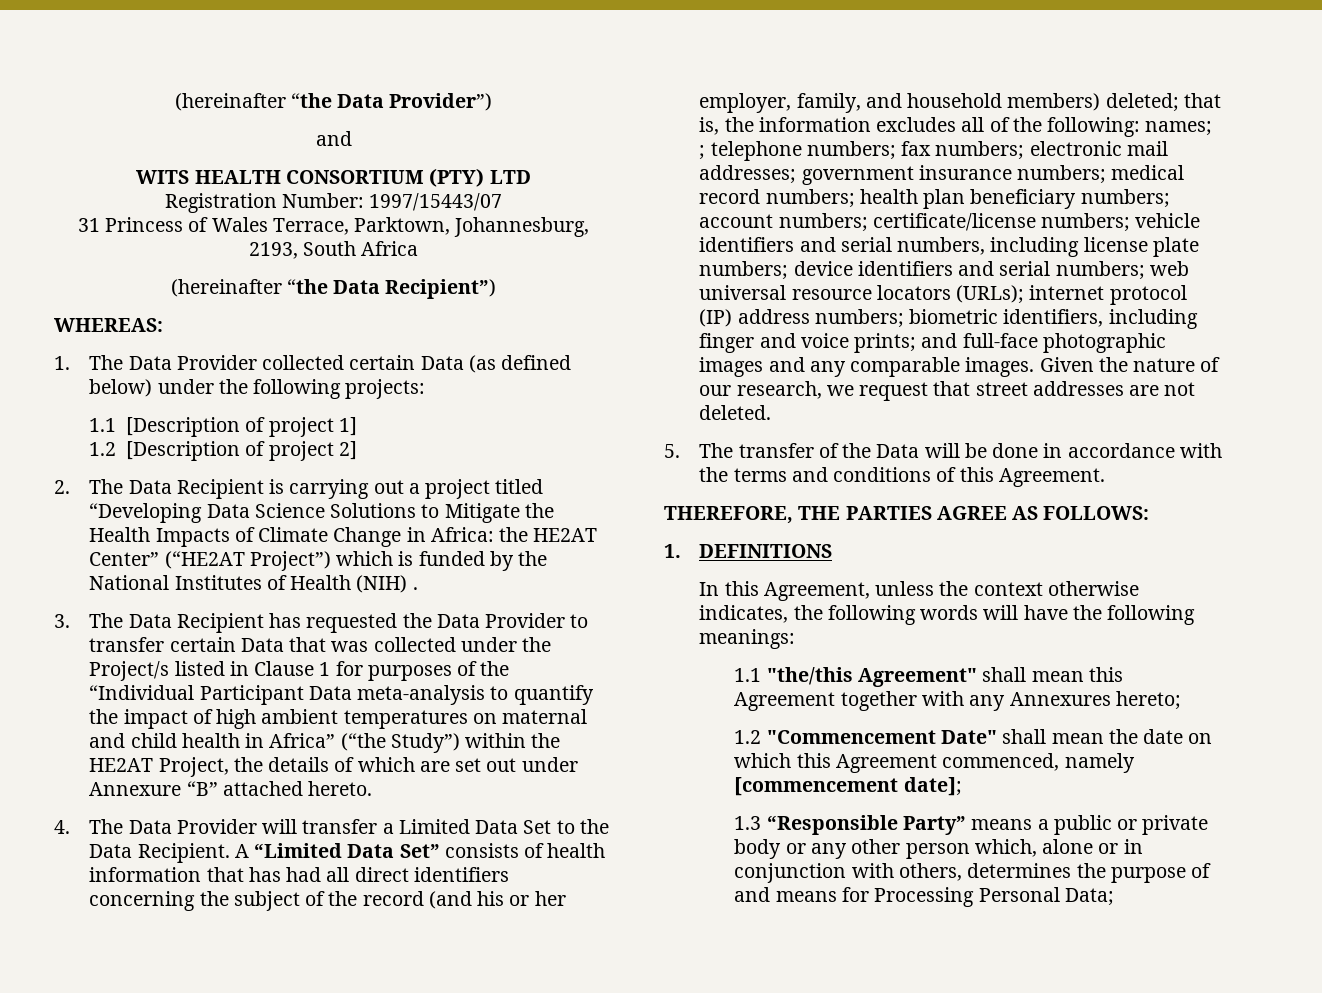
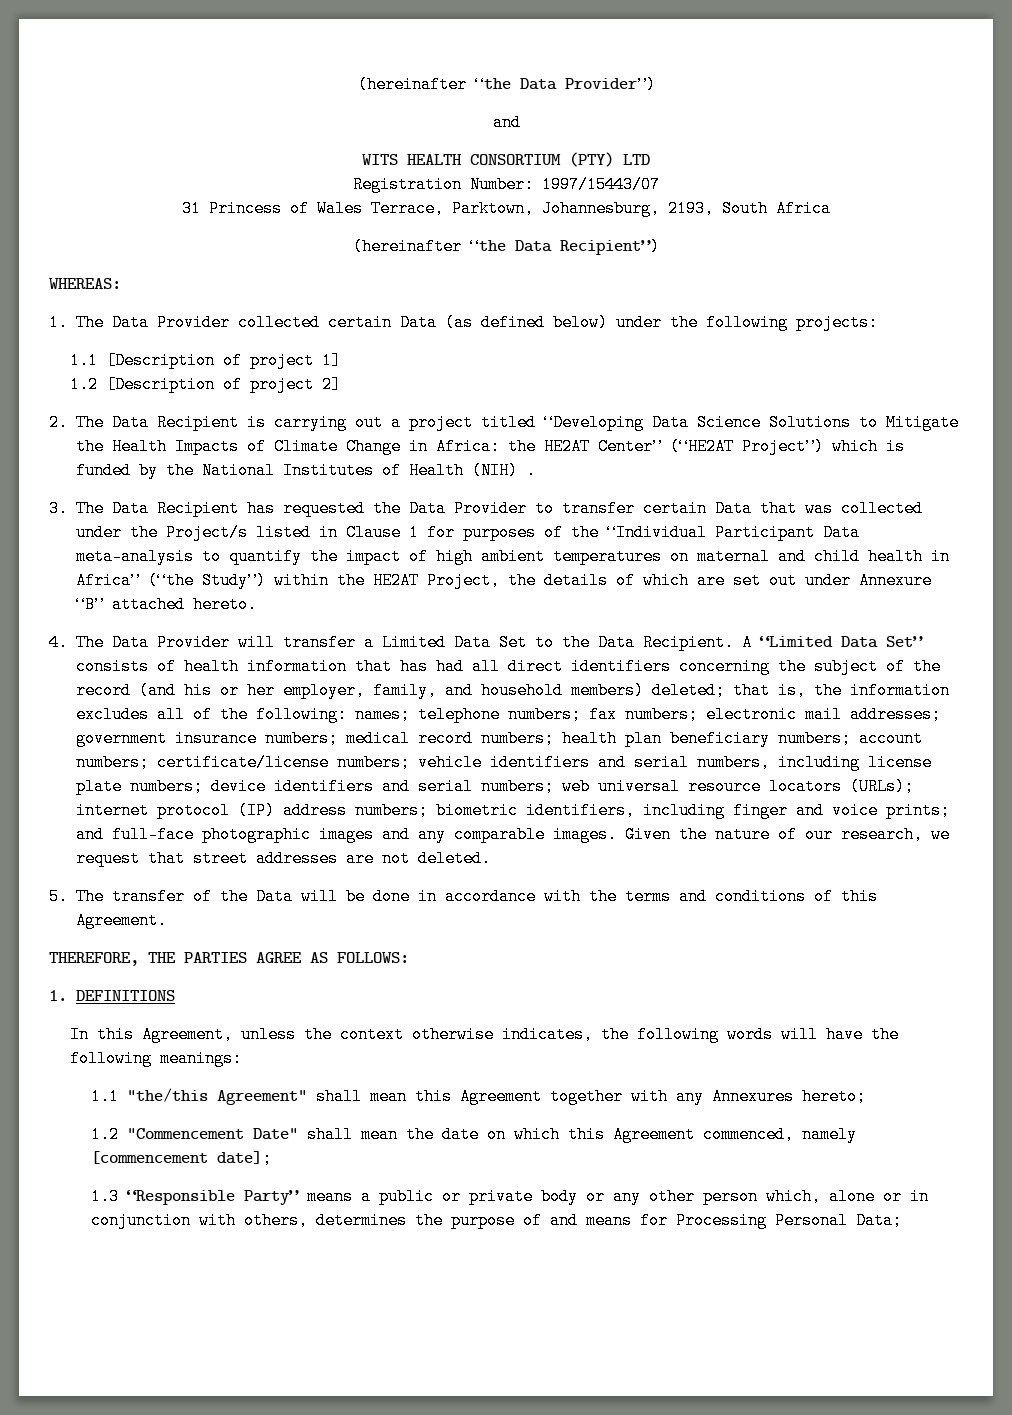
[699,145,706,160] ; -> (410, 714) none

